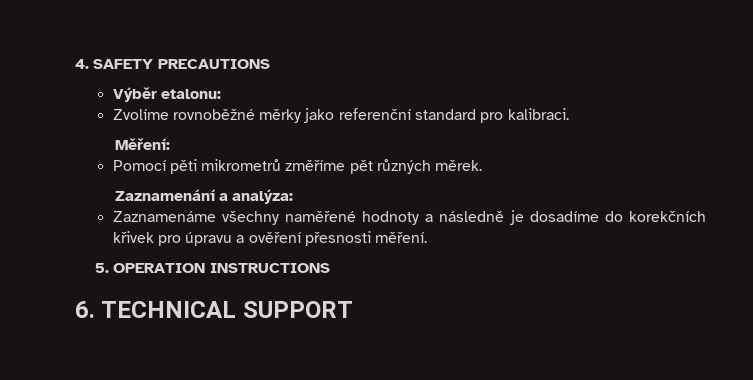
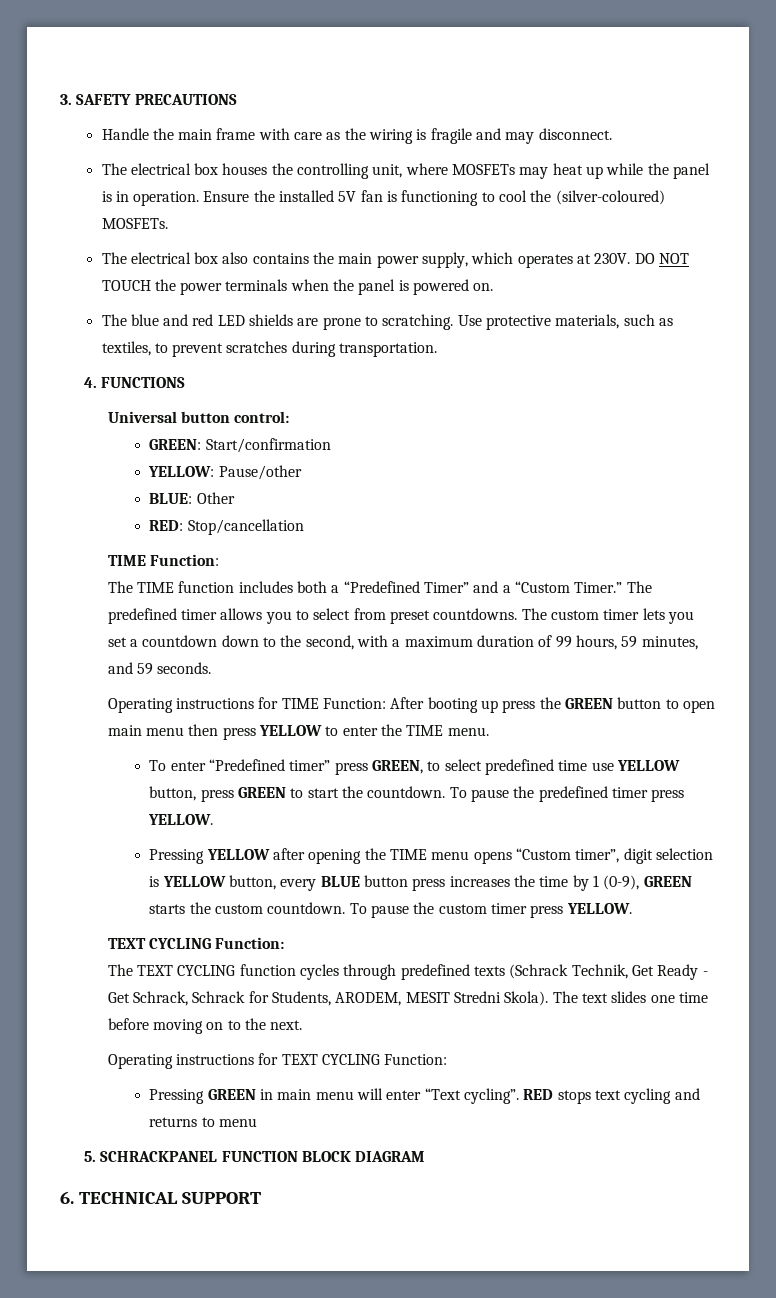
[75,59,89,69] 4. -> [60,94,72,105] 3.
[112,87,221,102] [112,108,569,123] [114,138,170,150] [112,159,483,174] [114,189,294,204] [112,210,707,225] [112,231,428,246] [94,263,330,273] Výběr etalonu: // Zvolíme rovnoběžné měrky jako referenční standard pro kalibraci. // Měření: // Pomocí pěti mikrometrů změříme pět různých měrek. // Zaznamenání a analýza: // Zaznamenáme všechny naměřené hodnoty a následně je dosadíme do korekčních křivek pro úpravu a ověření přesnosti měření. // 5. OPERATION INSTRUCTIONS -> [101,128,612,144] [101,163,711,179] [101,190,665,206] [101,218,168,229] [101,252,690,268] [101,279,494,295] [101,314,674,330] [101,341,438,357] [83,377,186,388] [107,411,290,423] [149,438,331,453] [148,465,302,480] [149,492,235,504] [149,519,304,535] [107,554,220,566] [107,581,652,593] [107,608,695,624] [107,635,698,650] [107,662,212,675] [107,697,716,713] [107,724,489,740] [149,759,680,775] [149,786,685,802] [148,814,214,825] [149,848,713,864] [149,875,692,891] [149,902,632,918] [107,937,285,949] [107,964,708,980] [107,991,709,1006] [107,1018,303,1034] [107,1053,448,1069] [149,1088,700,1104] [149,1117,258,1127] [83,1151,426,1162] Handle the main frame with care as the wiring is fragile and may disconnect. // The electrical box houses the controlling unit, where MOSFETs may heat up while the panel is in operation. Ensure the installed 5V fan is functioning to cool the (silver-coloured) MOSFETs. // The electrical box also contains the main power supply, which operates at 230V. DO NOT TOUCH the power terminals when the panel is powered on. // The blue and red LED shields are prone to scratching. Use protective materials, such as textiles, to prevent scratches during transportation. // 4. FUNCTIONS // Universal button control: // GREEN: Start/confirmation // YELLOW: Pause/other // BLUE: Other // RED: Stop/cancellation // TIME Function: // The TIME function includes both a “Predefined Timer” and a “Custom Timer.” The predefined timer allows you to select from preset countdowns. The custom timer lets you set a countdown down to the second, with a maximum duration of 99 hours, 59 minutes, and 59 seconds. // Operating instructions for TIME Function: After booting up press the GREEN button to open main menu then press YELLOW to enter the TIME menu. // To enter “Predefined timer” press GREEN, to select predefined time use YELLOW button, press GREEN to start the countdown. To pause the predefined timer press YELLOW. // Pressing YELLOW after opening the TIME menu opens “Custom timer”, digit selection is YELLOW button, every BLUE button press increases the time by 1 (0-9), GREEN starts the custom countdown. To pause the custom timer press YELLOW. // TEXT CYCLING Function: // The TEXT CYCLING function cycles through predefined texts (Schrack Technik, Get Ready - Get Schrack, Schrack for Students, ARODEM, MESIT Stredni Skola). The text slides one time before moving on to the next. // Operating instructions for TEXT CYCLING Function: // Pressing GREEN in main menu will enter “Text cycling”. RED stops text cycling and returns to menu // 5. SCHRACKPANEL FUNCTION BLOCK DIAGRAM

